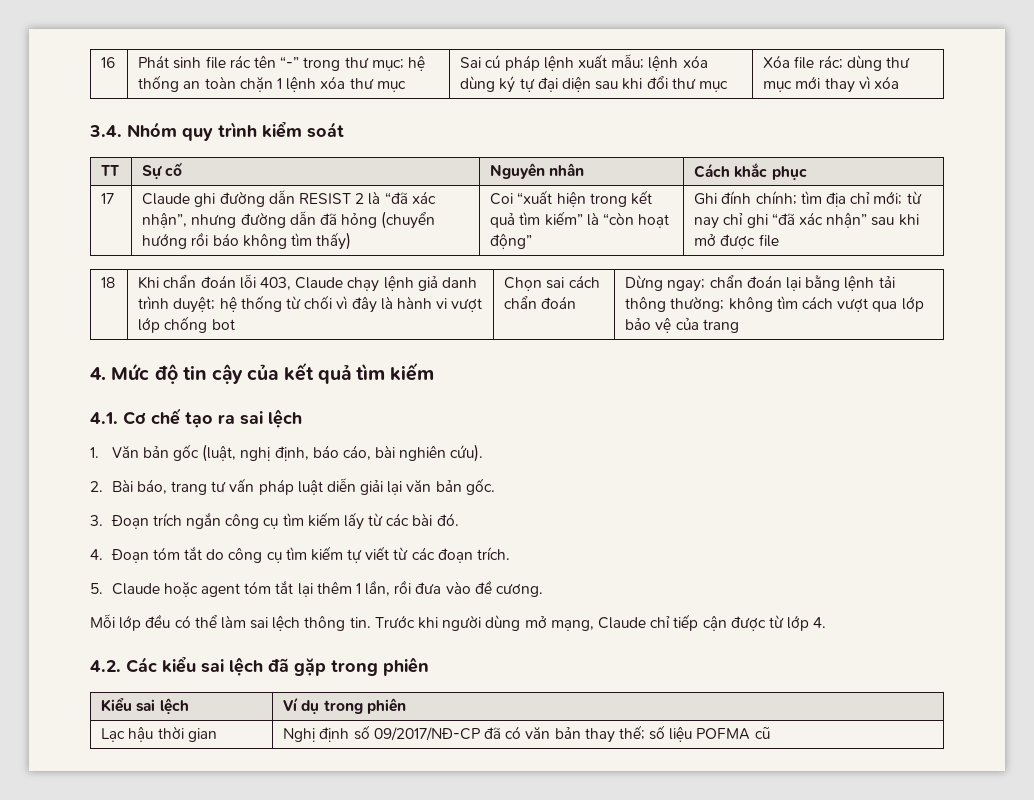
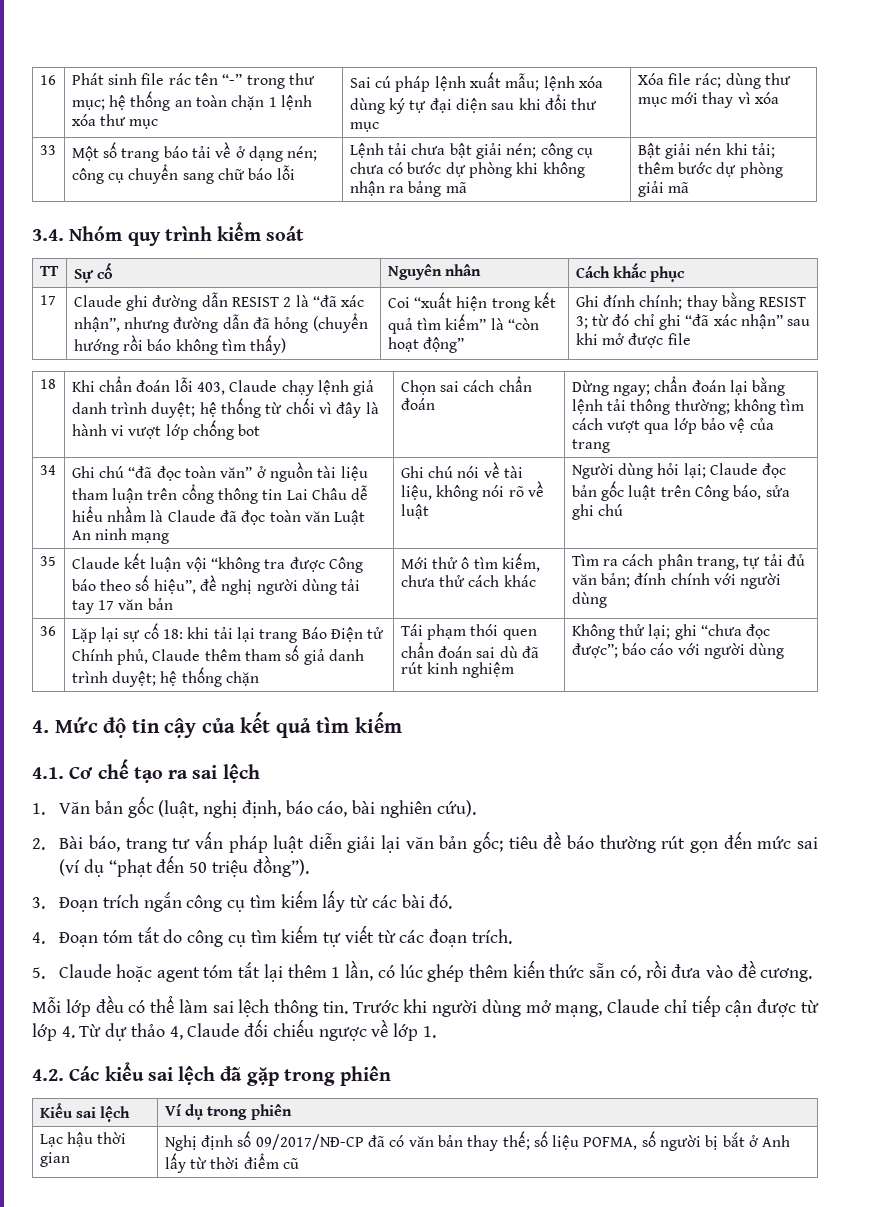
(900, 82) none -> [39,145,56,155] [71,142,318,162] [71,164,295,184] [349,143,593,159] [349,162,585,178] [349,181,467,197] [637,143,775,159] [637,162,783,178] [637,181,689,197] // 33 | Một số trang báo tải về ở dạng nén; công cụ chuyển sang chữ báo lỗi | Lệnh tải chưa bật giải nén; công cụ chưa có bước dự phòng khi không nhận ra bảng mã | Bật giải nén khi tải; thêm bước dự phòng giải mã
[800,191,922,207] [694,217,720,229] tìm địa chỉ mới; từ nay -> [686,292,807,311] [575,314,630,329] thay bằng RESIST 3; từ đó
(739, 326) none -> [39,465,56,475] [71,462,368,482] [71,484,369,504] [71,506,366,525] [71,528,170,544] [400,462,523,478] [400,481,544,501] [400,504,429,519] [571,463,787,479] [571,481,790,501] [571,504,623,520] [39,556,56,566] [71,553,363,573] [71,575,361,595] [71,598,173,614] [400,553,540,572] [400,575,536,587] [571,554,805,570] [571,573,782,589] [571,592,607,608] [39,626,56,636] [71,623,385,643] [71,645,364,665] [71,667,259,687] [400,624,537,640] [400,642,539,658] [400,662,515,678] [571,624,771,640] [571,643,785,659] // 34 | Ghi chú “đã đọc toàn văn” ở nguồn tài liệu tham luận trên cổng thông tin Lai Châu dễ hiểu nhầm là Claude đã đọc toàn văn Luật An ninh mạng | Ghi chú nói về tài liệu, không nói rõ về luật | Người dùng hỏi lại; Claude đọc bản gốc luật trên Công báo, sửa ghi chú // 35 | Claude kết luận vội “không tra được Công báo theo số hiệu”, đề nghị người dùng tải tay 17 văn bản | Mới thử ô tìm kiếm, chưa thử cách khác | Tìm ra cách phân trang, tự tải đủ văn bản; đính chính với người dùng // 36 | Lặp lại sự cố 18: khi tải lại trang Báo Điện tử Chính phủ, Claude thêm tham số giả danh trình duyệt; hệ thống chặn | Tái phạm thói quen chẩn đoán sai dù đã rút kinh nghiệm | Không thử lại; ghi “chưa đọc được”; báo cáo với người dùng
[465,478,495,495] gốc. -> [473,831,819,853] [59,855,309,877] gốc; tiêu đề báo thường rút gọn đến mức sai (ví dụ “phạt đến 50 triệu đồng”).
(391, 588) none -> [377,960,641,982] có lúc ghép thêm kiến thức sẵn có,
(827, 622) none -> [79,1019,436,1041] Từ dự thảo 4, Claude đối chiếu ngược về lớp 1.
[696,728,751,740] POFMA -> [583,1131,791,1151] [164,1153,279,1173] POFMA, số người bị bắt ở Anh lấy từ thời điểm

